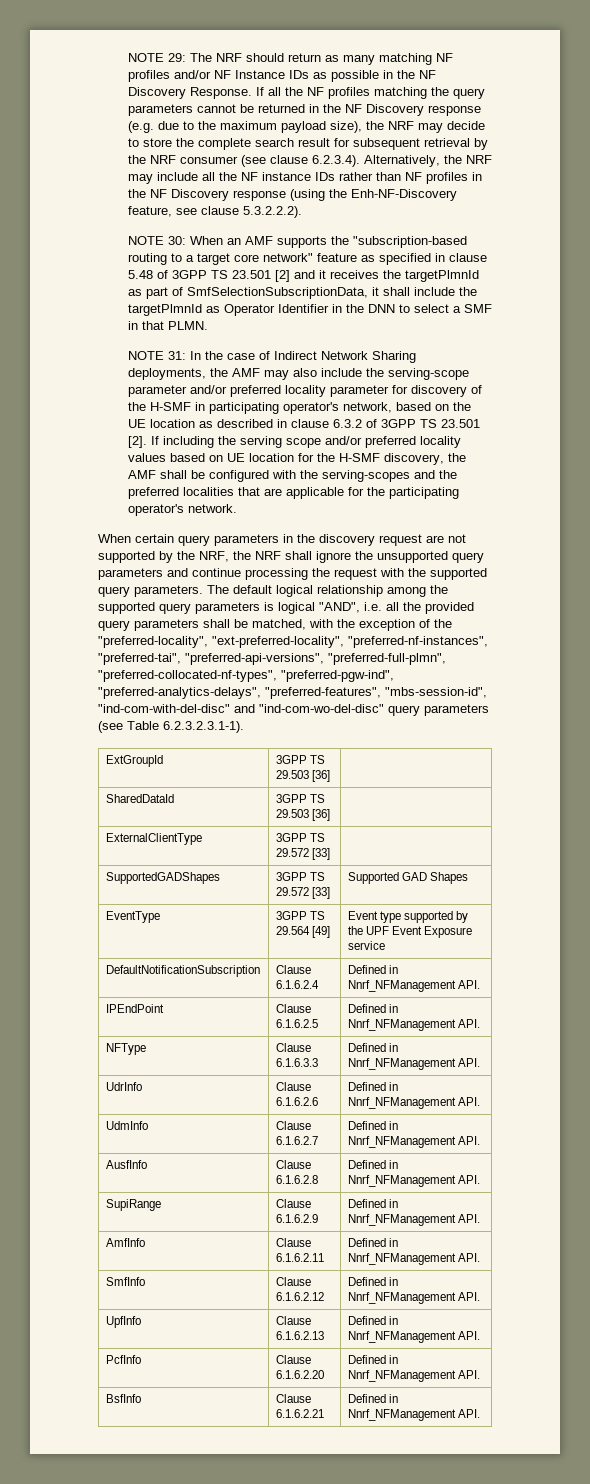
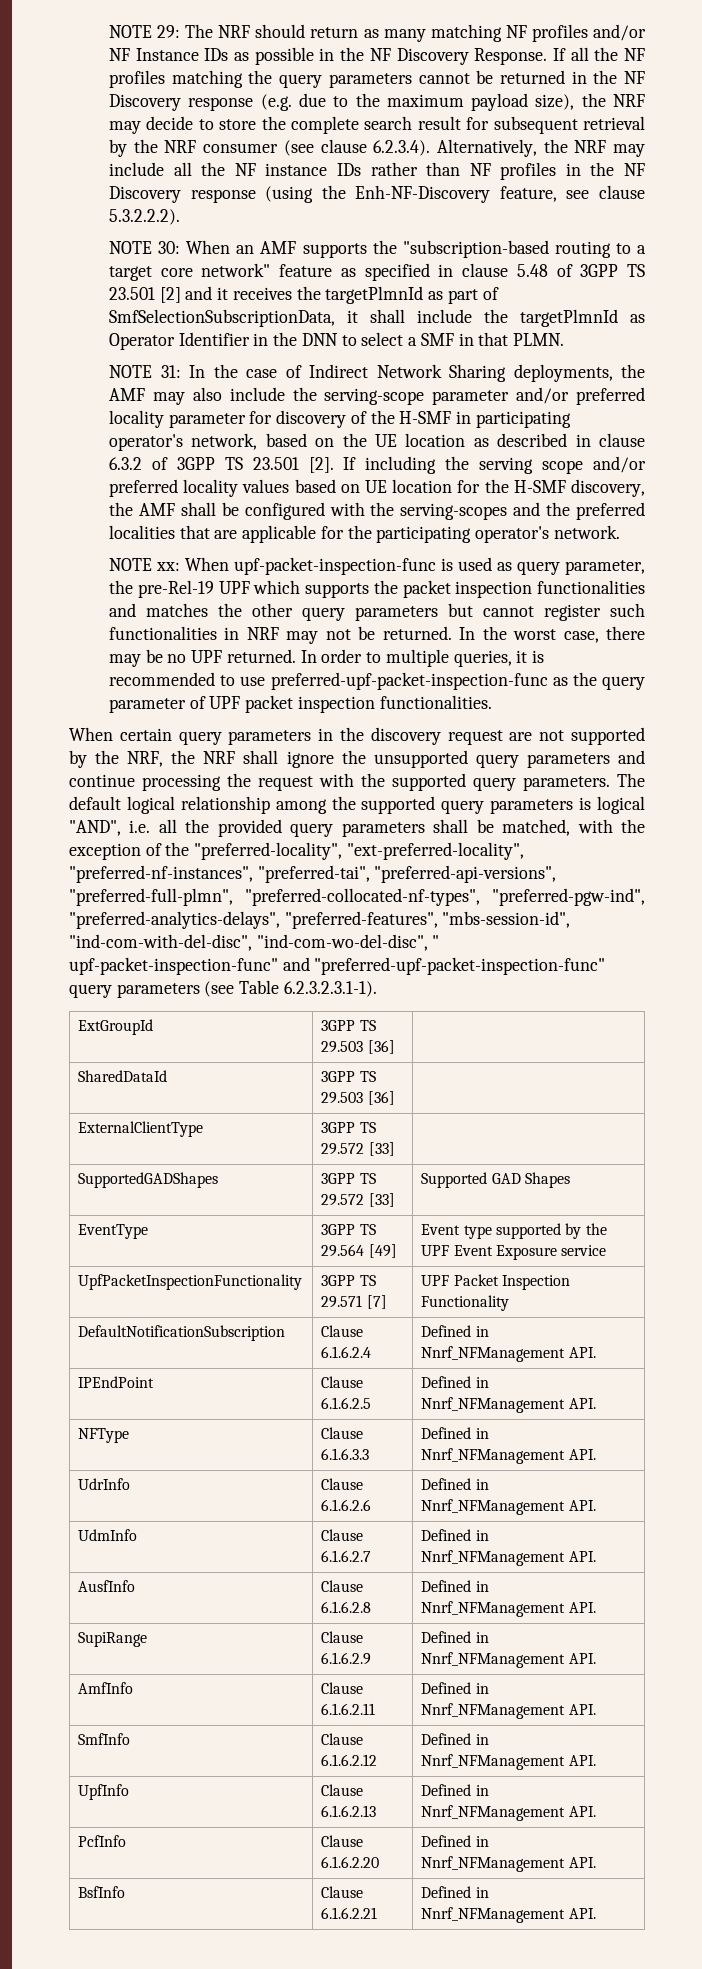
(237, 508) none -> [109,557,645,575] [109,580,645,598] [109,603,645,621] [109,626,646,644] [109,649,544,667] [109,672,645,690] [109,695,492,713] // NOTE xx: When upf-packet-inspection-func is used as query parameter, the pre-Rel-19 UPF which supports the packet inspection functionalities and matches the other query parameters but cannot register such functionalities in NRF may not be returned. In the worst case, there may be no UPF returned. In order to multiple queries, it is recommended to use preferred-upf-packet-inspection-func as the query parameter of UPF packet inspection functionalities.
[98,704,384,713] "ind-com-with-del-disc" and "ind-com-wo-del-disc" -> [69,934,440,951] [69,957,606,975] "ind-com-with-del-disc", "ind-com-wo-del-disc", " upf-packet-inspection-func" and "preferred-upf-packet-inspection-func"
(385, 945) none -> [78,1274,303,1290] [321,1275,376,1286] [321,1295,387,1309] [421,1274,570,1290] [421,1295,510,1311] // UpfPacketInspectionFunctionality | 3GPP TS 29.571 [7] | UPF Packet Inspection Functionality

